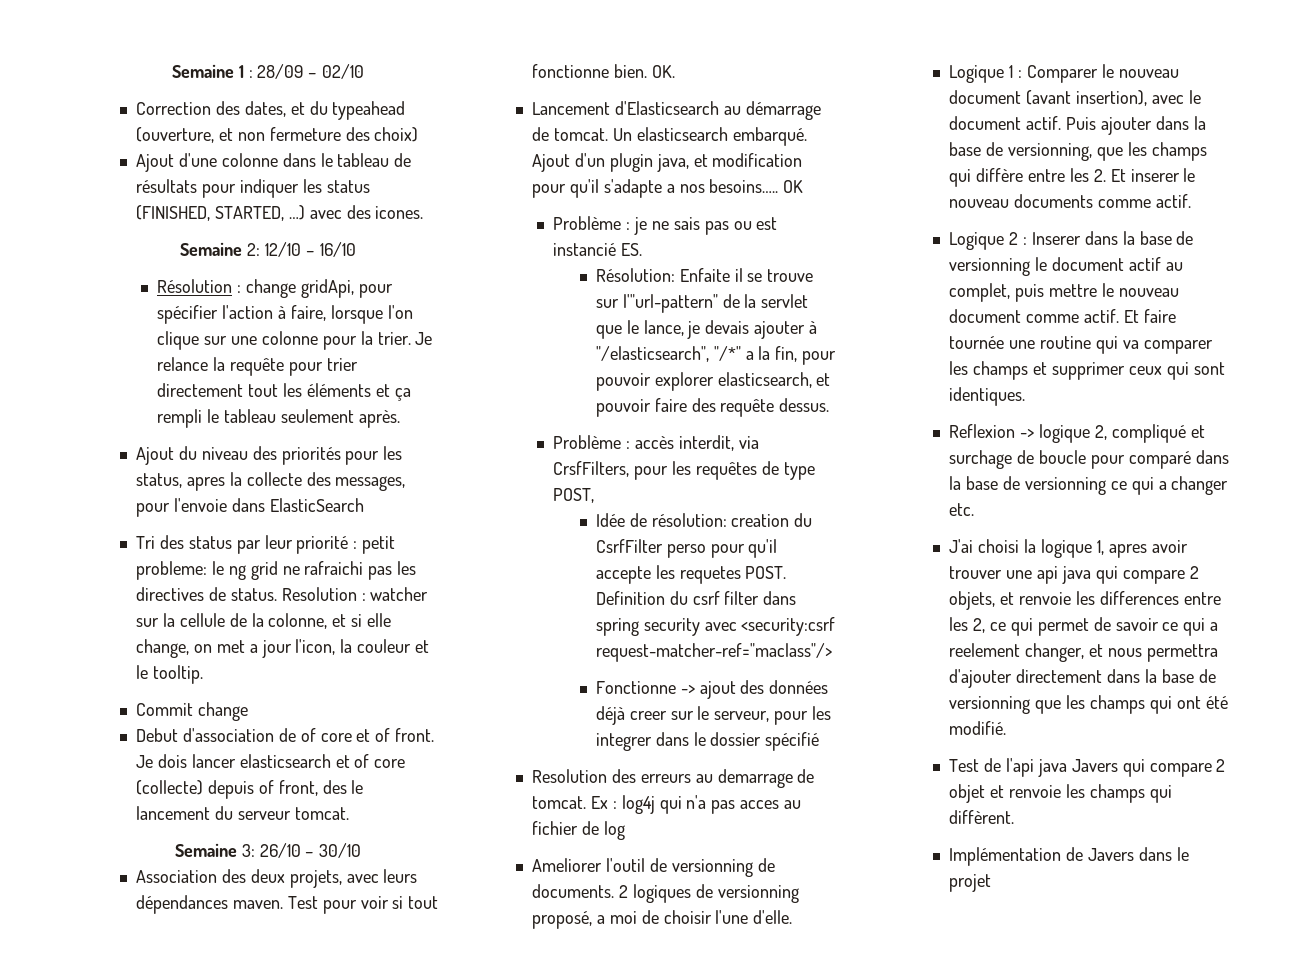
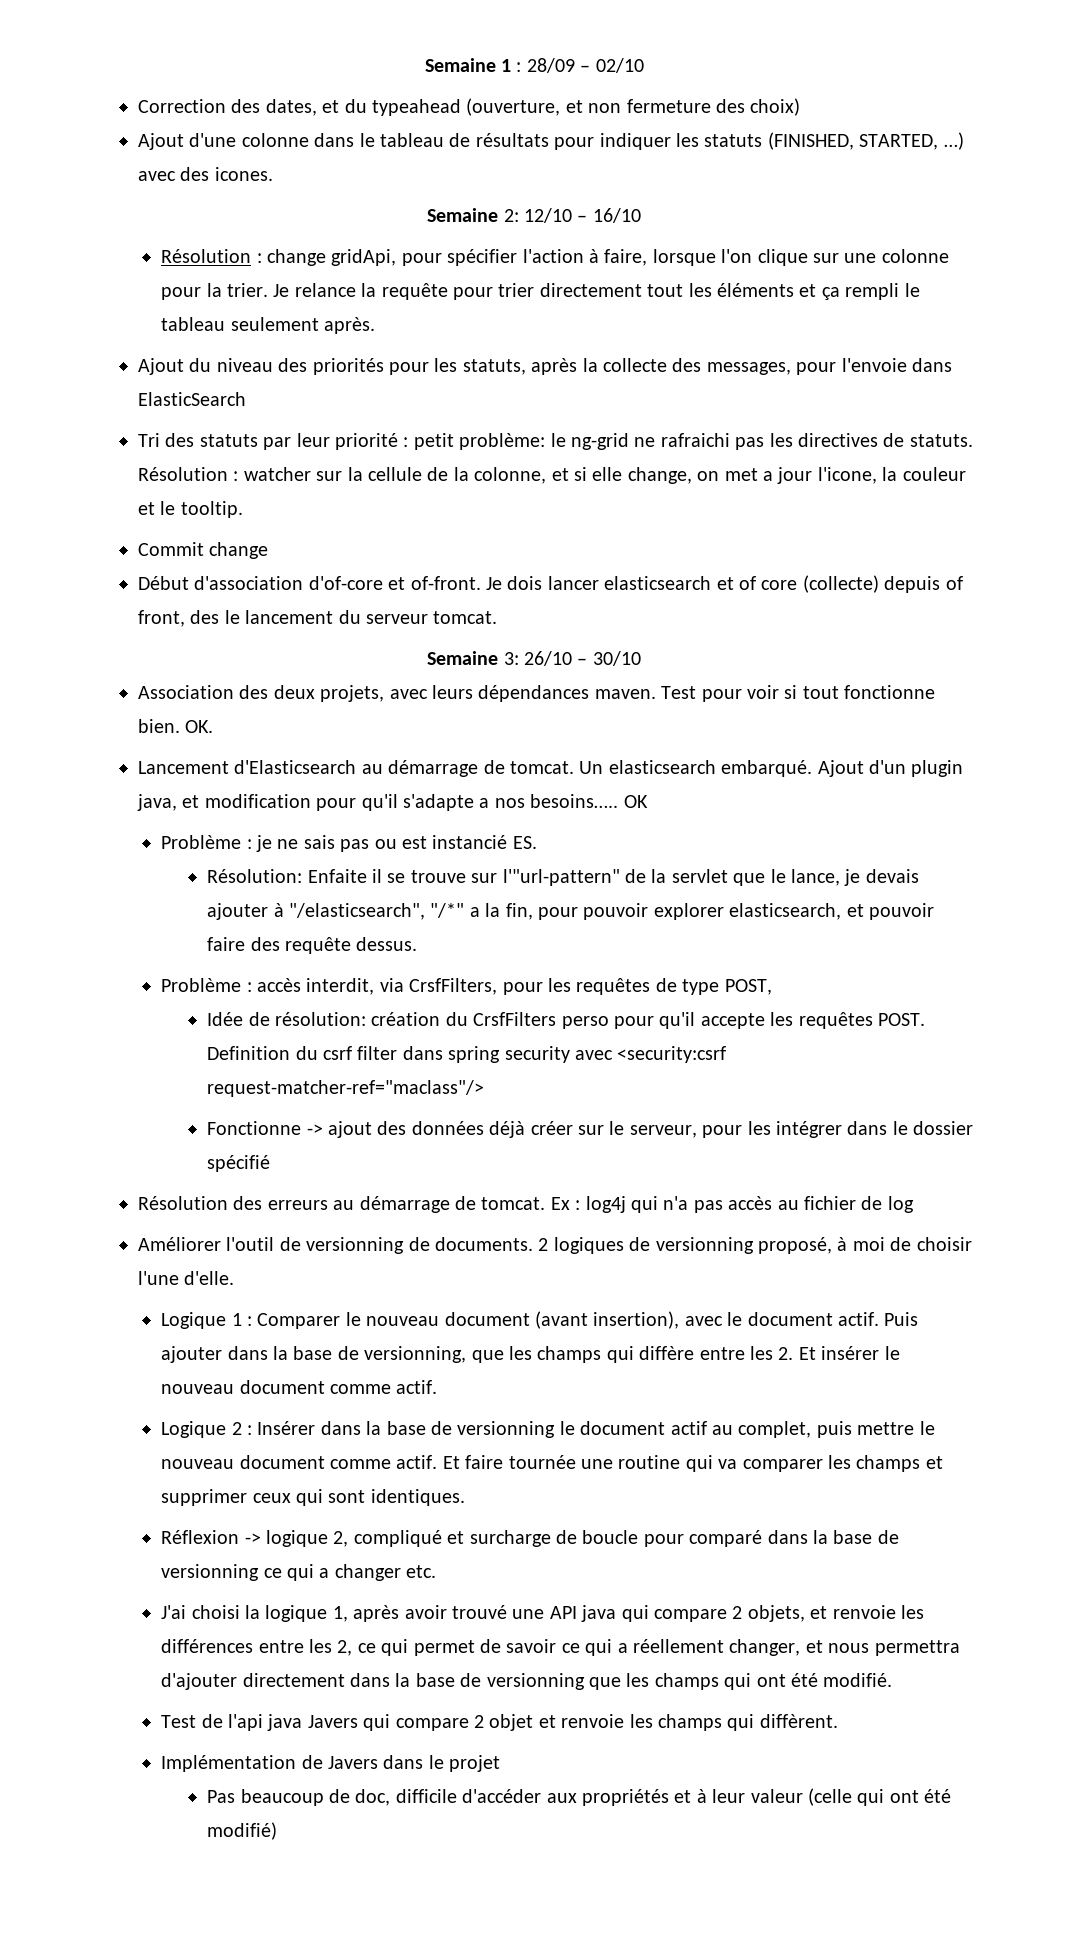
[326,180,370,193] status -> [704,134,763,147] statuts
[136,473,225,491] status, apres -> [462,358,578,375] statuts, après
[188,536,232,549] status -> [199,434,258,447] statuts
[136,561,278,580] probleme: le ng grid -> [459,433,630,450] problème: le ng-grid
[230,587,357,601] status. Resolution -> [909,434,973,447] [138,467,229,481] statuts. Résolution
[295,639,336,655] l'icon, -> [817,467,877,484] l'icone,
[136,728,435,742] Debut d'association de of core et of front. -> [138,576,481,590] Début d'association d'of-core et of-front.
[731,513,813,527] [595,539,663,553] creation du CsrfFilter -> [371,1012,557,1026] création du CrsfFilters
[679,566,741,584] requetes -> [798,1012,873,1029] requêtes
[629,711,667,720] creer -> [530,1121,573,1135] créer
[595,733,652,751] integrer -> [776,1121,843,1138] intégrer
[532,769,608,783] Resolution -> [138,1196,229,1210] Résolution
[717,769,793,788] demarrage -> [359,1196,450,1213] démarrage
[740,800,780,809] acces -> [728,1196,773,1210] accès
[532,858,603,872] Ameliorer -> [138,1237,222,1251] Améliorer
[596,915,605,924] a -> [837,1237,848,1251] à
[1130,168,1196,182] [949,194,1094,208] inserer le nouveau documents -> [821,1346,900,1360] [161,1380,325,1394] insérer le nouveau document
[1031,232,1081,245] Inserer -> [257,1421,316,1435] Insérer
[949,424,1016,438] Reflexion -> [161,1530,240,1544] Réflexion
[949,450,1013,469] surchage -> [469,1530,551,1547] surcharge
[1108,540,1188,558] [949,566,1059,584] apres avoir trouver une api -> [353,1605,577,1622] après avoir trouvé une API
[1099,591,1179,605] differences -> [161,1639,254,1653] différences
[949,643,1021,657] reelement -> [632,1639,724,1653] réellement
(992, 883) none -> [207,1788,952,1806] [207,1822,278,1840] // Pas beaucoup de doc, difficile d'accéder aux propriétés et à leur valeur (celle qui ont été modifié)

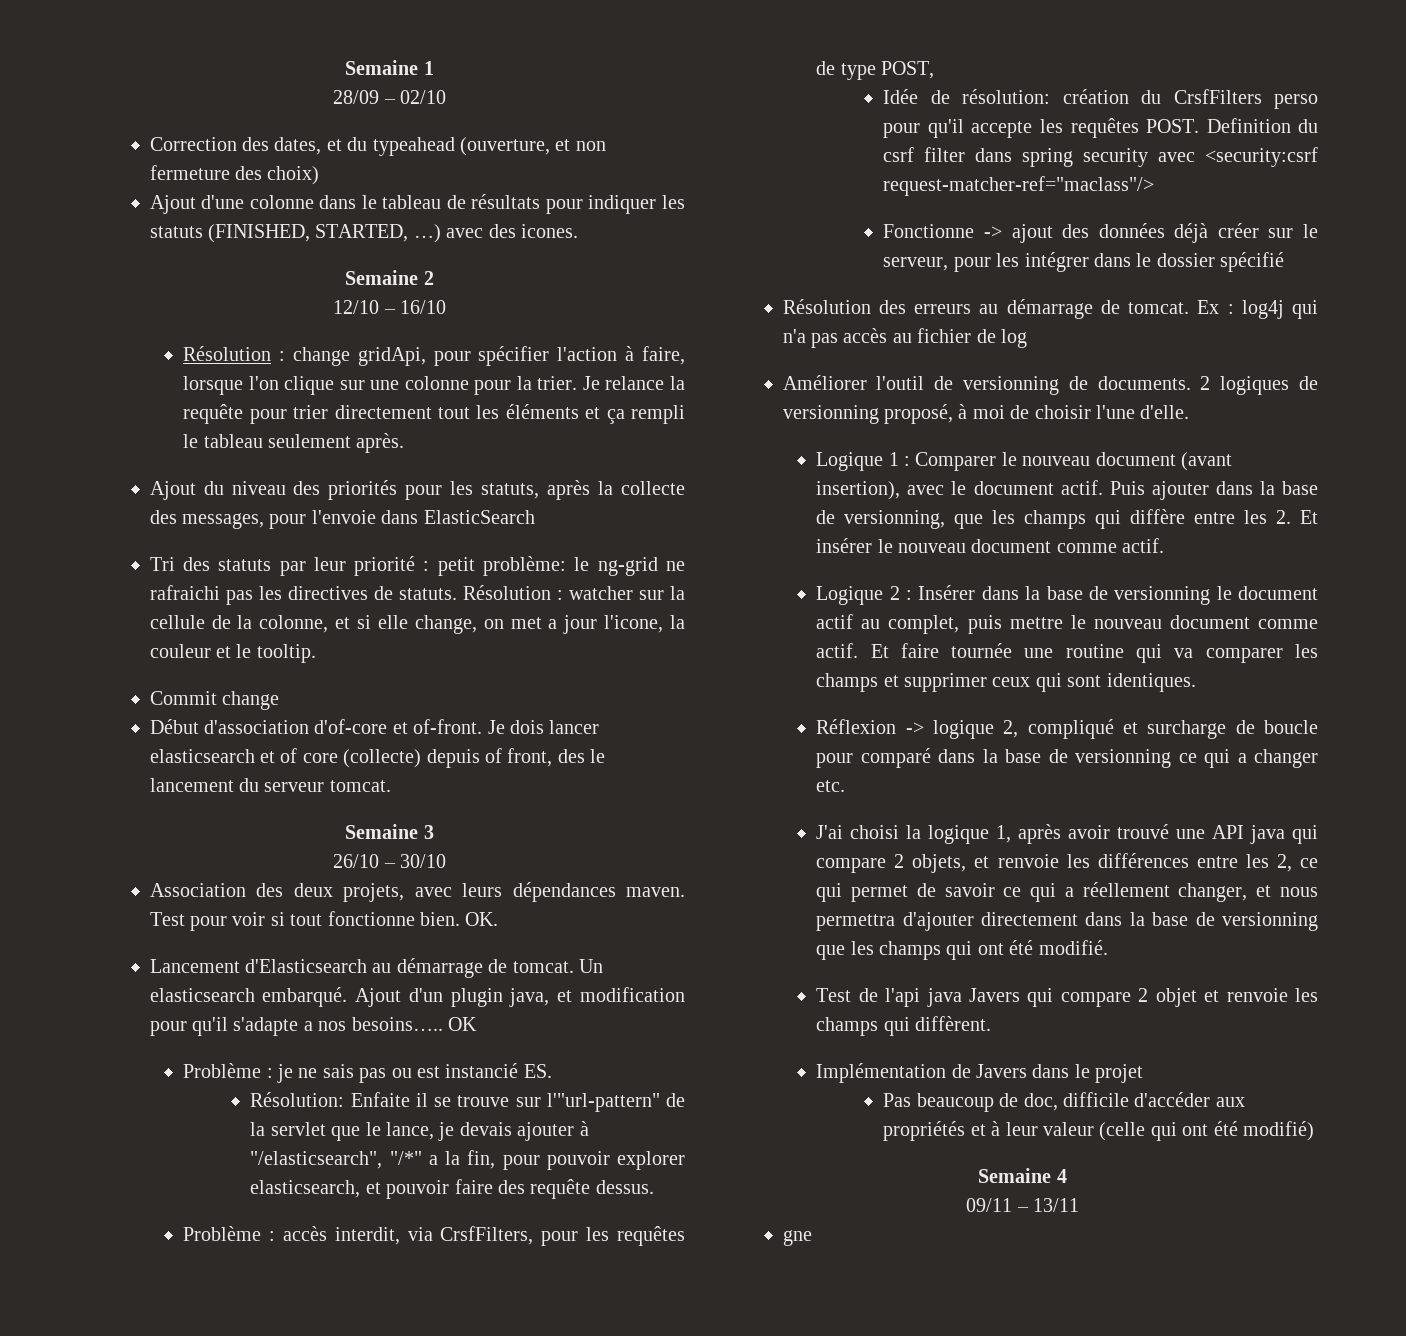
[516,62,522,72] : -> (434, 68) //
[503,209,519,222] 2: -> [423,271,434,285] 2 //
[503,652,519,665] 3: -> [423,825,434,839] 3 //
(278, 1831) none -> [978,1168,1067,1183] [966,1198,1079,1212] [782,1230,812,1246] // Semaine 4 // 09/11 – 13/11 // gne

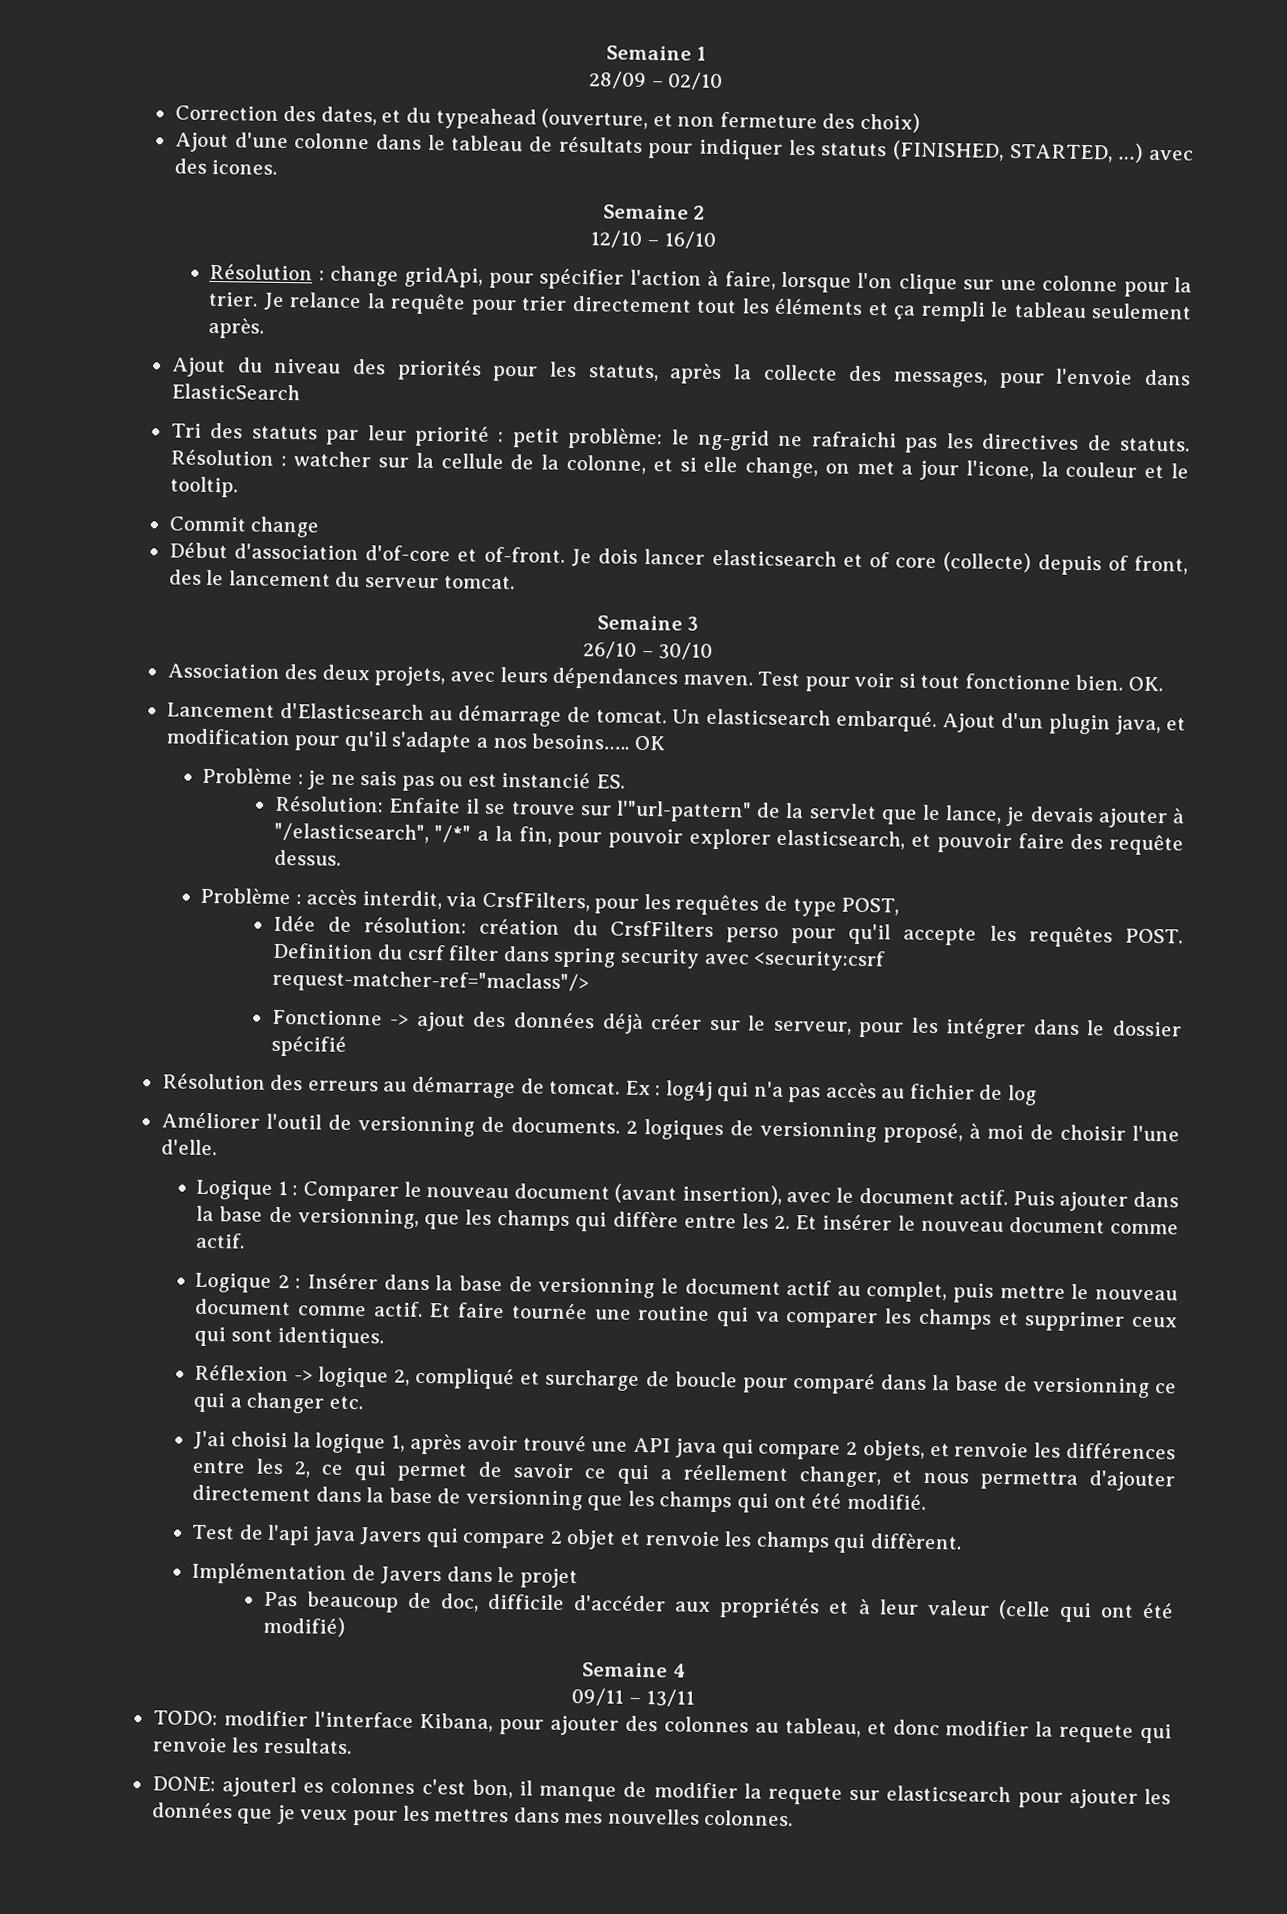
[782,1230,812,1246] gne -> [152,1710,1172,1744] [152,1737,352,1755] [151,1776,1171,1809] [151,1802,794,1827] TODO: modifier l'interface Kibana, pour ajouter des colonnes au tableau, et donc modifier la requete qui renvoie les resultats. // DONE: ajouterl es colonnes c'est bon, il manque de modifier la requete sur elasticsearch pour ajouter les données que je veux pour les mettres dans mes nouvelles colonnes.

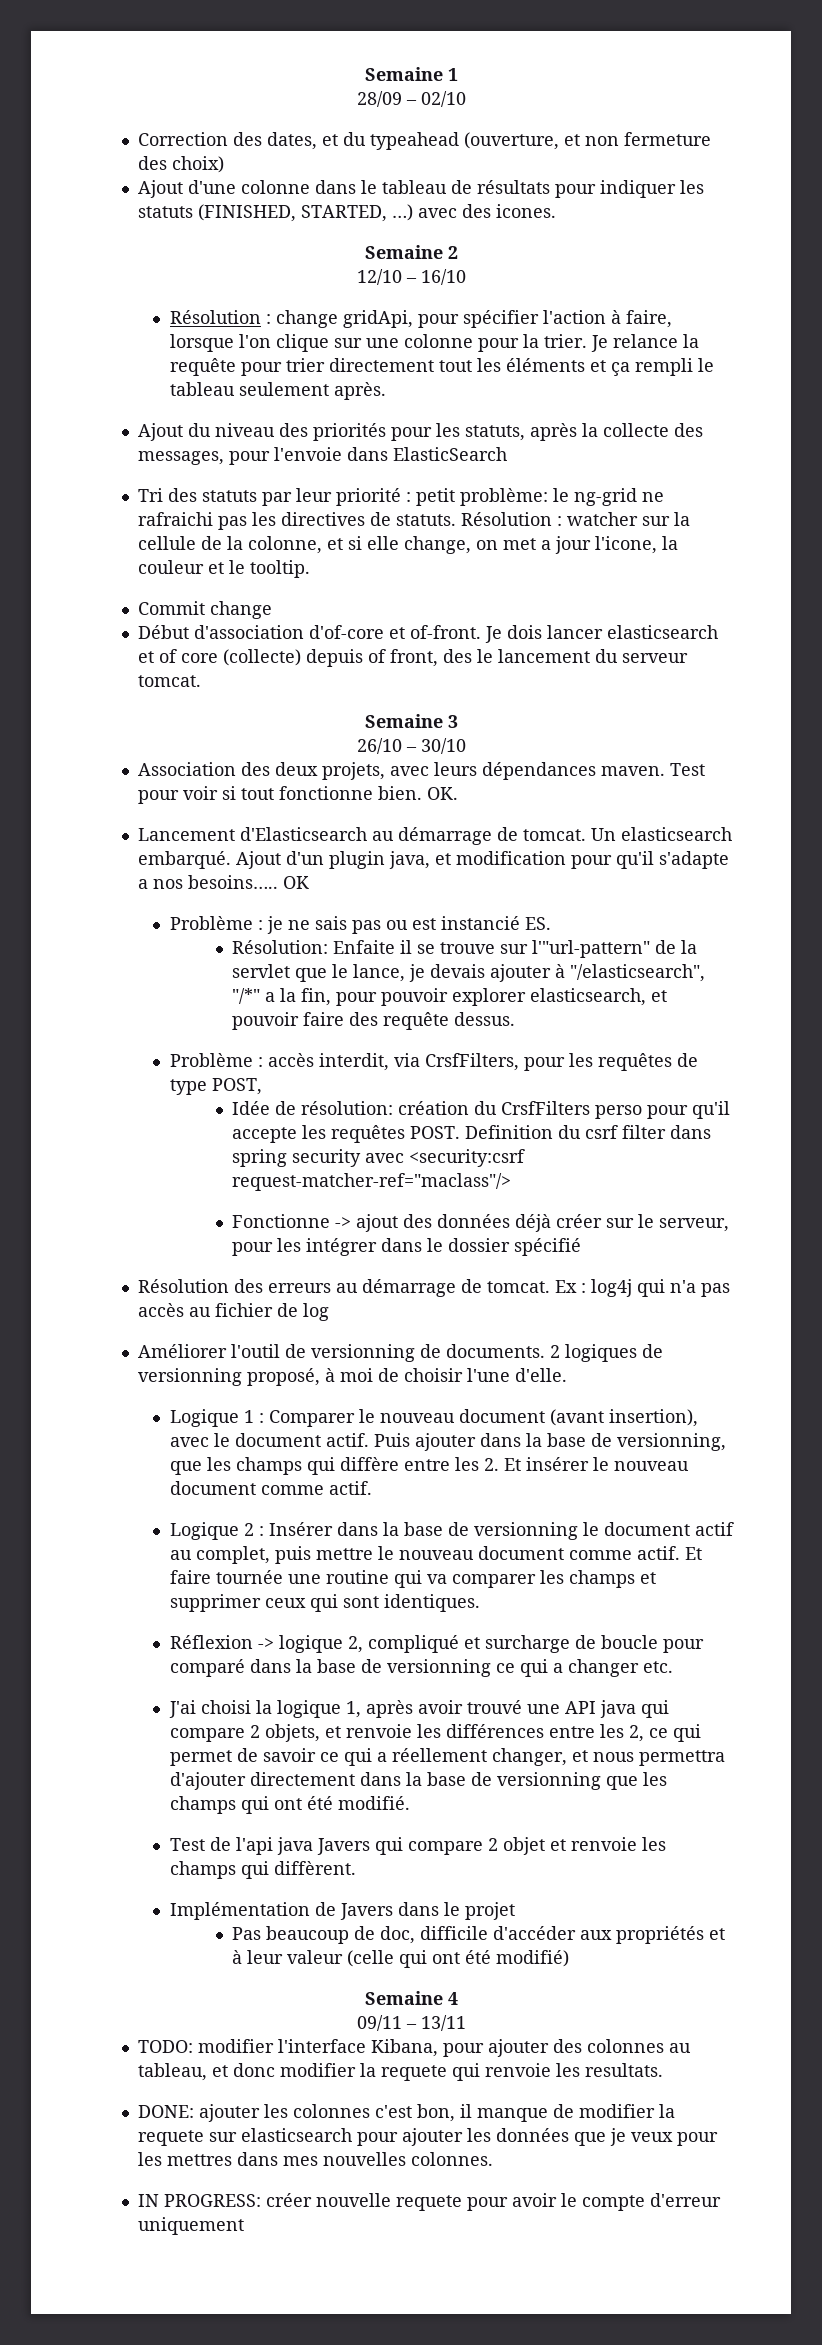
[222,1776,325,1798] ajouterl es -> [199,2104,289,2122] ajouter les
(794, 1818) none -> [138,2193,722,2211] [138,2217,245,2235] // IN PROGRESS: créer nouvelle requete pour avoir le compte d'erreur uniquement

